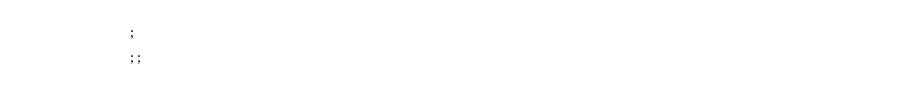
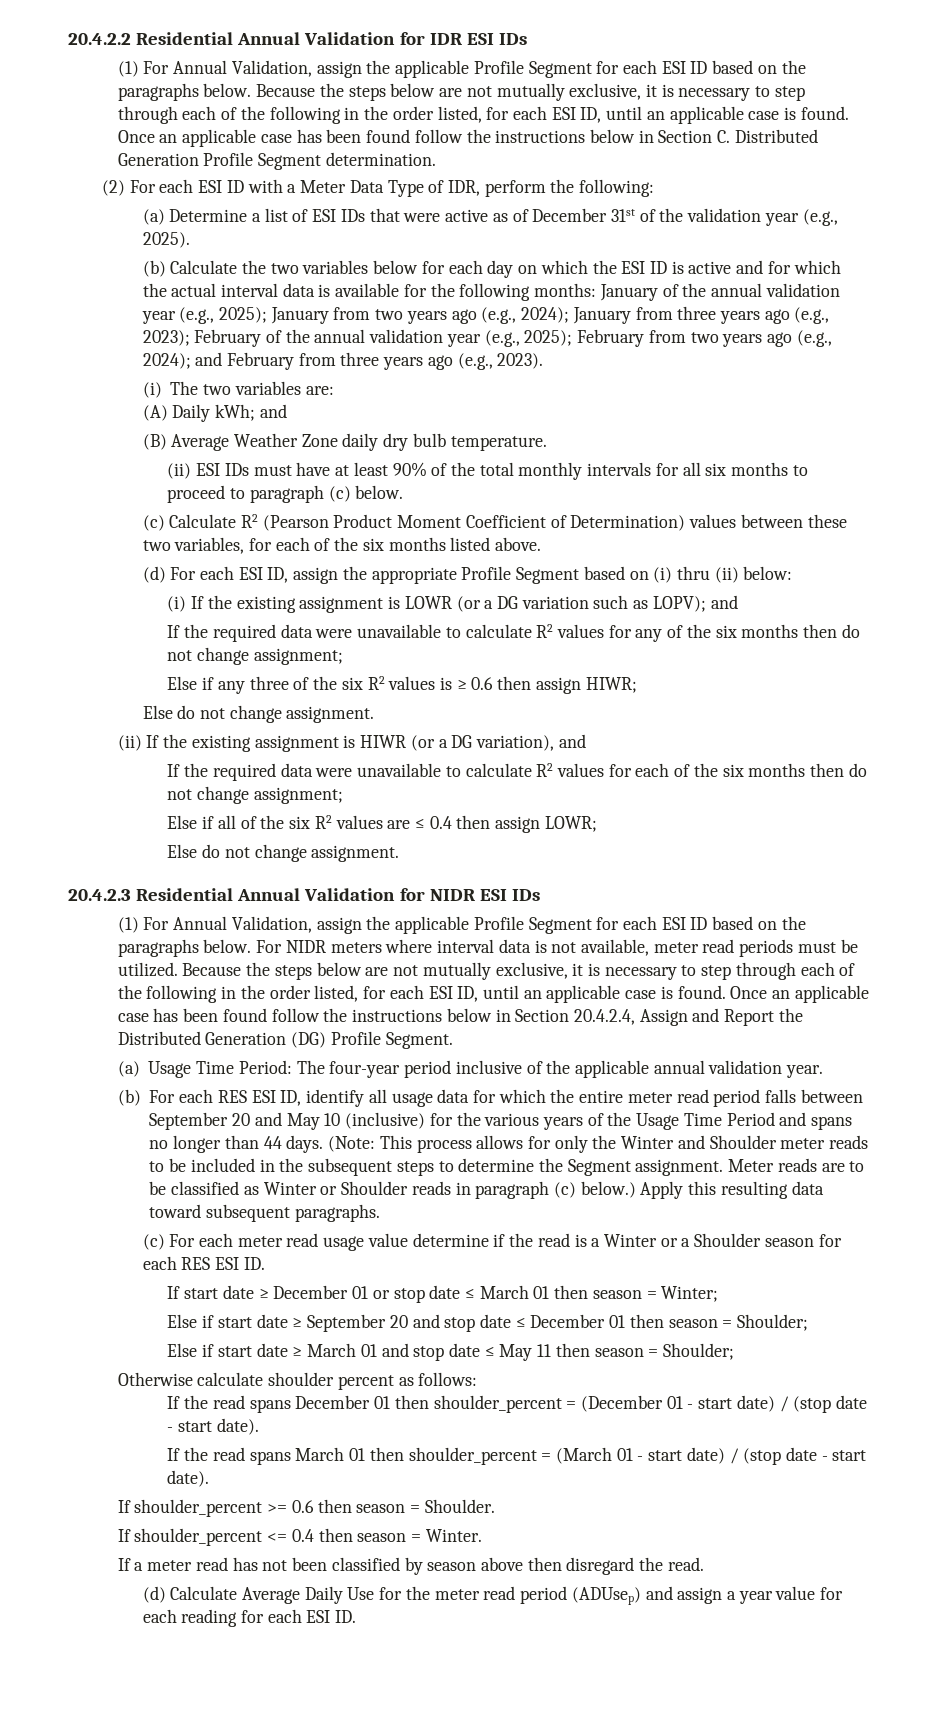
[129,30,134,39] [129,55,142,64] ; // ; ; -> [68,32,527,45] [117,60,806,78] [117,83,805,101] [117,106,849,124] [117,129,818,147] [117,152,436,170] [102,179,655,197] [142,208,838,226] [142,232,190,248] [142,260,841,278] [142,283,840,301] [141,306,830,324] [142,329,832,347] [142,352,544,370] [142,381,334,398] [142,404,287,422] [142,433,547,451] [167,462,808,480] [167,485,404,503] [142,514,847,531] [142,537,542,554] [142,566,793,584] [167,595,738,613] [167,624,860,642] [167,647,343,665] [167,676,637,694] [142,705,375,723] [117,734,586,752] [167,763,867,781] [167,786,343,804] [167,815,597,833] [167,844,400,862] [68,888,540,901] [117,916,806,934] [117,939,858,957] [117,962,856,980] [117,985,869,1003] [117,1008,803,1026] [117,1031,453,1049] [117,1060,824,1078] [117,1089,863,1107] [149,1112,853,1130] [149,1135,869,1153] [149,1158,865,1176] [149,1181,824,1199] [149,1204,380,1222] [142,1233,842,1251] [142,1256,265,1270] [167,1285,719,1303] [167,1314,809,1332] [167,1343,735,1361] [117,1372,478,1390] [167,1395,868,1413] [167,1418,259,1435] [167,1447,867,1465] [167,1470,210,1487] [117,1499,495,1517] [117,1528,482,1546] [117,1557,704,1575] [142,1586,844,1605] [142,1609,357,1627] 20.4.2.2 Residential Annual Validation for IDR ESI IDs // (1) For Annual Validation, assign the applicable Profile Segment for each ESI ID based on the paragraphs below. Because the steps below are not mutually exclusive, it is necessary to step through each of the following in the order listed, for each ESI ID, until an applicable case is found. Once an applicable case has been found follow the instructions below in Section C. Distributed Generation Profile Segment determination. // (2) For each ESI ID with a Meter Data Type of IDR, perform the following: // (a) Determine a list of ESI IDs that were active as of December 31st of the validation year (e.g., 2025). // (b) Calculate the two variables below for each day on which the ESI ID is active and for which the actual interval data is available for the following months: January of the annual validation year (e.g., 2025); January from two years ago (e.g., 2024); January from three years ago (e.g., 2023); February of the annual validation year (e.g., 2025); February from two years ago (e.g., 2024); and February from three years ago (e.g., 2023). // (i) The two variables are: // (A) Daily kWh; and // (B) Average Weather Zone daily dry bulb temperature. // (ii) ESI IDs must have at least 90% of the total monthly intervals for all six months to proceed to paragraph (c) below. // (c) Calculate R2 (Pearson Product Moment Coefficient of Determination) values between these two variables, for each of the six months listed above. // (d) For each ESI ID, assign the appropriate Profile Segment based on (i) thru (ii) below: // (i) If the existing assignment is LOWR (or a DG variation such as LOPV); and // If the required data were unavailable to calculate R2 values for any of the six months then do not change assignment; // Else if any three of the six R2 values is ≥ 0.6 then assign HIWR; // Else do not change assignment. // (ii) If the existing assignment is HIWR (or a DG variation), and // If the required data were unavailable to calculate R2 values for each of the six months then do not change assignment; // Else if all of the six R2 values are ≤ 0.4 then assign LOWR; // Else do not change assignment. // 20.4.2.3 Residential Annual Validation for NIDR ESI IDs // (1) For Annual Validation, assign the applicable Profile Segment for each ESI ID based on the paragraphs below. For NIDR meters where interval data is not available, meter read periods must be utilized. Because the steps below are not mutually exclusive, it is necessary to step through each of the following in the order listed, for each ESI ID, until an applicable case is found. Once an applicable case has been found follow the instructions below in Section 20.4.2.4, Assign and Report the Distributed Generation (DG) Profile Segment. // (a) Usage Time Period: The four-year period inclusive of the applicable annual validation year. // (b) For each RES ESI ID, identify all usage data for which the entire meter read period falls between September 20 and May 10 (inclusive) for the various years of the Usage Time Period and spans no longer than 44 days. (Note: This process allows for only the Winter and Shoulder meter reads to be included in the subsequent steps to determine the Segment assignment. Meter reads are to be classified as Winter or Shoulder reads in paragraph (c) below.) Apply this resulting data toward subsequent paragraphs. // (c) For each meter read usage value determine if the read is a Winter or a Shoulder season for each RES ESI ID. // If start date ≥ December 01 or stop date ≤ March 01 then season = Winter; // Else if start date ≥ September 20 and stop date ≤ December 01 then season = Shoulder; // Else if start date ≥ March 01 and stop date ≤ May 11 then season = Shoulder; // Otherwise calculate shoulder percent as follows: // If the read spans December 01 then shoulder_percent = (December 01 - start date) / (stop date - start date). // If the read spans March 01 then shoulder_percent = (March 01 - start date) / (stop date - start date). // If shoulder_percent >= 0.6 then season = Shoulder. // If shoulder_percent <= 0.4 then season = Winter. // If a meter read has not been classified by season above then disregard the read. // (d) Calculate Average Daily Use for the meter read period (ADUsep) and assign a year value for each reading for each ESI ID.

